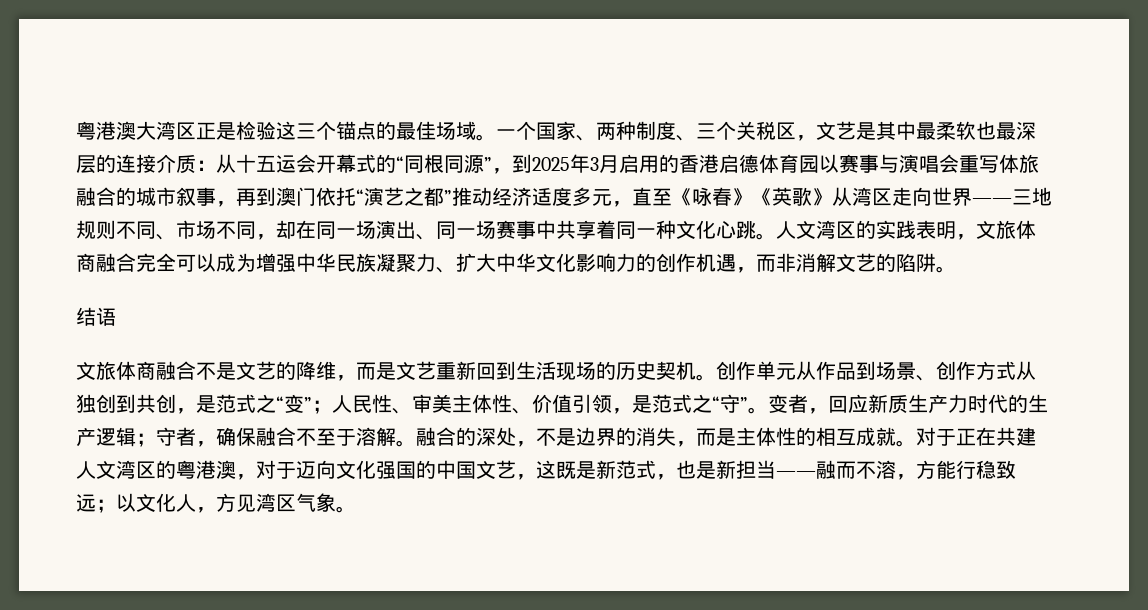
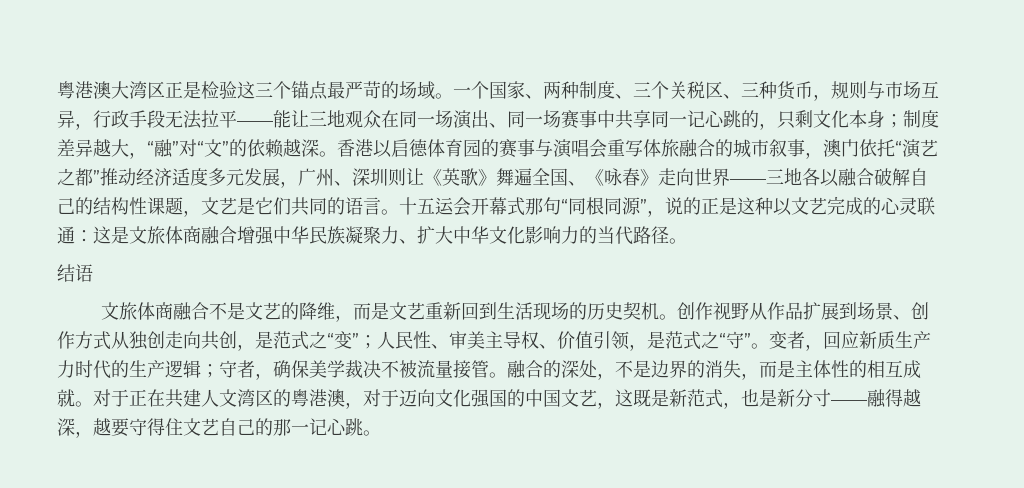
[376,121,436,140] 的最佳 -> [327,81,399,99] 最严苛的
[796,121,1036,141] [76,154,719,174] ，文艺是其中最柔软也最深层的连接介质：从十五运会开幕式的“同根同源”，到2025年3月启用的香港 -> [723,81,939,101] [57,110,939,130] [57,139,392,159] 、三种货币，规则与市场互异，行政手段无法拉平——能让三地观众在同一场演出、同一场赛事中共享同一记心跳的，只剩文化本身；制度差异越大，“融”对“文”的依赖越深。香港以
[819,154,839,173] 以 -> [481,139,499,157] 的
[236,187,276,206] 再到 -> (823, 155) none
[612,187,1052,207] [76,220,1036,240] [76,253,256,272] ，直至《咏春》《英歌》从湾区走向世界——三地规则不同、市场不同，却在同一场演出、同一场赛事中共享着同一种文化心跳。人文湾区的实践表明，文旅体商融合完全可以成为 -> [244,168,928,188] [57,196,935,217] [57,226,237,245] 发展，广州、深圳则让《英歌》舞遍全国、《咏春》走向世界——三地各以融合破解自己的结构性课题，文艺是它们共同的语言。十五运会开幕式那句“同根同源”，说的正是这种以文艺完成的心灵联通：这是文旅体商融合
[656,253,936,273] 创作机遇，而非消解文艺的陷阱 -> [597,226,669,245] 当代路径
[756,361,856,380] 单元从作品 -> [713,302,840,320] 视野从作品扩展
[116,394,136,413] 到 -> [165,331,201,349] 走向
[472,394,512,413] 体性 -> [503,331,539,349] 导权
[256,427,396,446] 融合不至于溶解 -> [309,360,489,379] 美学裁决不被流量接管
[736,460,1016,480] [76,493,336,513] 担当——融而不溶，方能行稳致远；以文化人，方见湾区气象 -> [795,389,921,408] [57,418,363,438] 分寸——融得越深，越要守得住文艺自己的那一记心跳

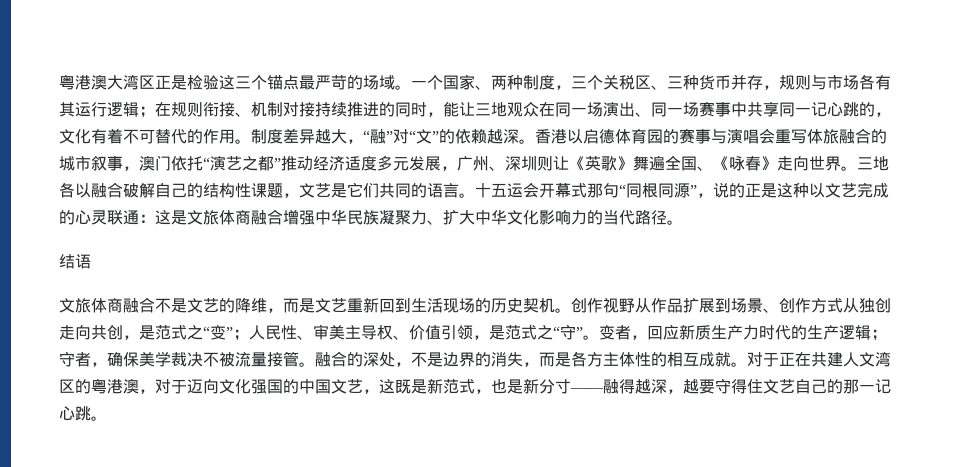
[615,94,633,99] 、 -> [555,85,571,90] ，
(813, 90) none -> [731,74,763,90] 并存
[921,81,939,98] [57,110,273,130] 互异，行政手段无法拉平—— -> [859,74,891,90] [59,102,443,118] 各有其运行逻辑；在规则衔接、机制对接持续推进的同时，
[777,110,903,129] 只剩文化本身； -> [59,128,251,144] 文化有着不可替代的作用。
[730,179,766,184] —— -> [841,166,857,171] 。
(795, 369) none -> [571,351,603,367] 各方

